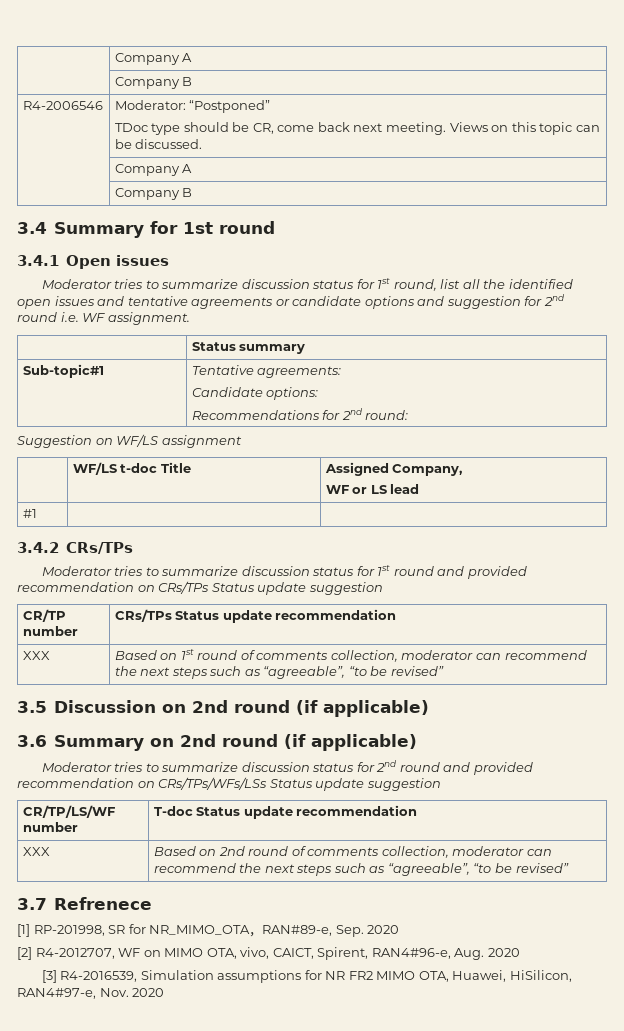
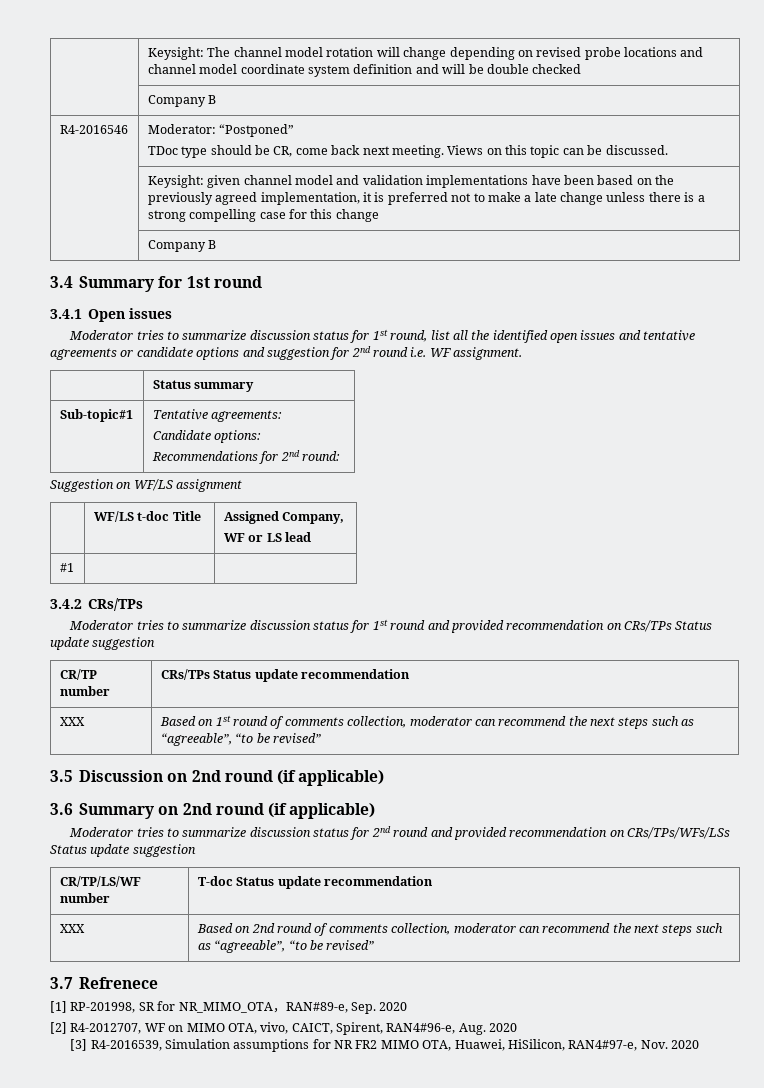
[114,53,193,65] [114,77,193,89] [22,101,103,110] | Company A // | Company B // R4-2006546 -> [147,47,704,60] [147,64,582,77] [147,95,217,107] [59,125,128,134] | Keysight: The channel model rotation will change depending on revised probe locations and channel model coordinate system definition and will be double checked // | Company B // R4-2016546
[114,164,193,176] Company A -> [147,175,675,188] [147,192,705,205] [147,209,379,222] Keysight: given channel model and validation implementations have been based on the previously agreed implementation, it is preferred not to make a late change unless there is a strong compelling case for this change

